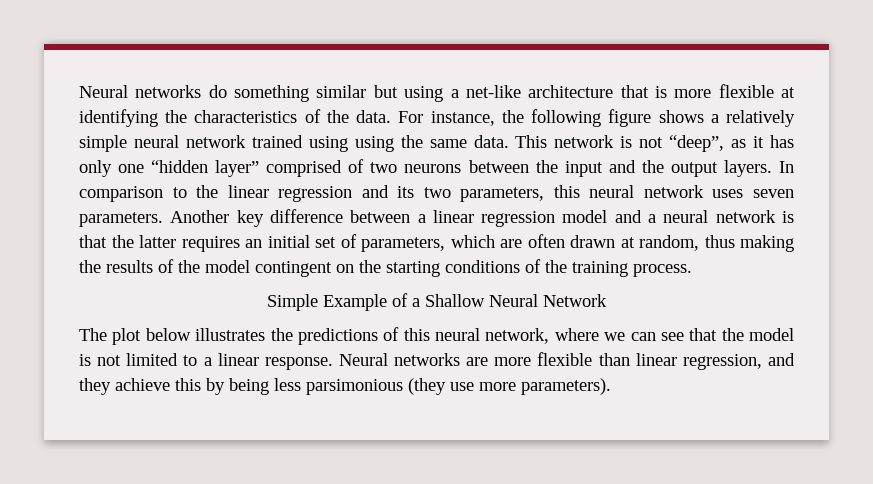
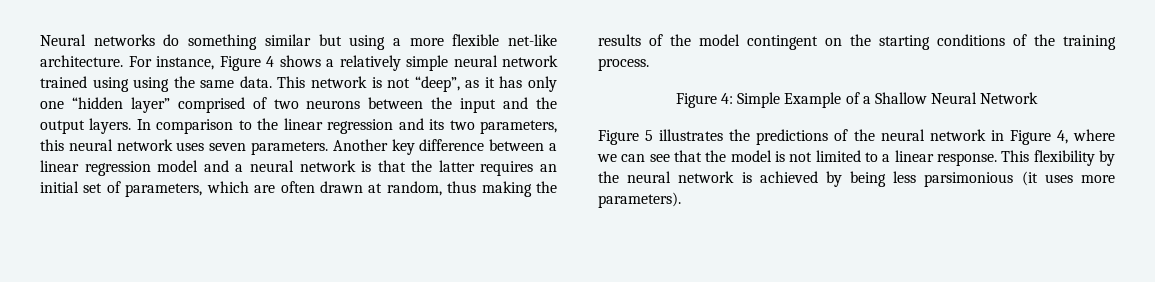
[465,84,795,98] [79,109,652,127] net-like architecture that is more flexible at identifying the characteristics of the data. For instance, the following figure -> [409,34,557,46] [40,55,274,71] more flexible net-like architecture. For instance, Figure 4
(692, 270) none -> [675,93,733,108] Figure 4:
[79,328,191,345] The plot below -> [598,130,654,145] Figure 5
[403,328,550,344] this neural network, -> [853,129,1068,145] the neural network in Figure 4,
[338,352,795,370] [79,378,201,395] Neural networks are more flexible than linear regression, and they achieve this -> [1001,150,1115,166] [598,171,818,183] This flexibility by the neural network is achieved
[408,378,474,395] (they use -> [1021,171,1073,186] (it uses

